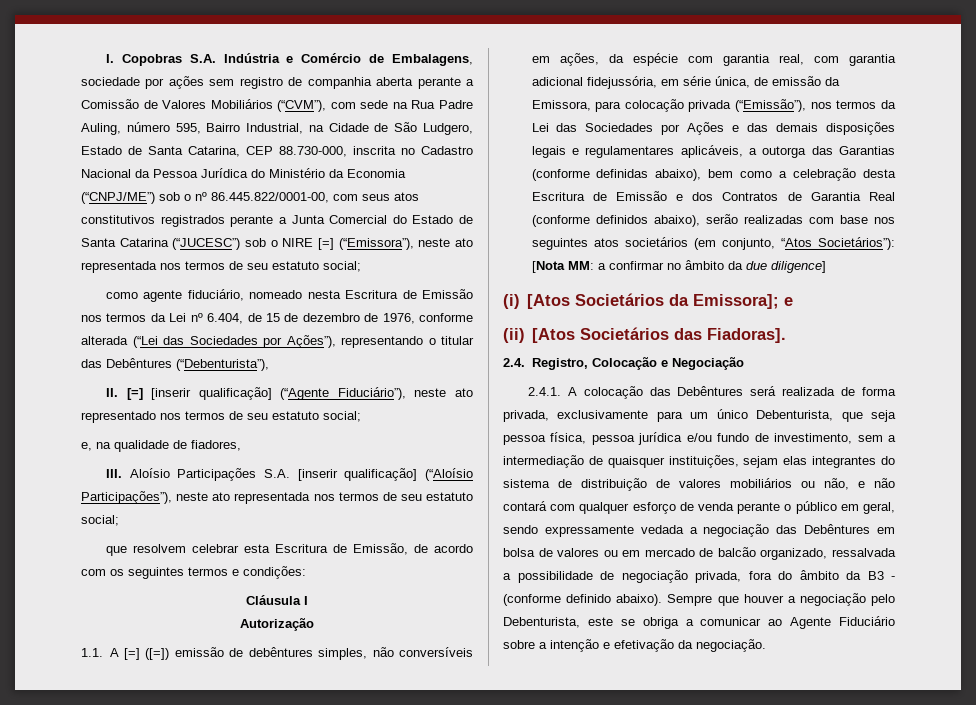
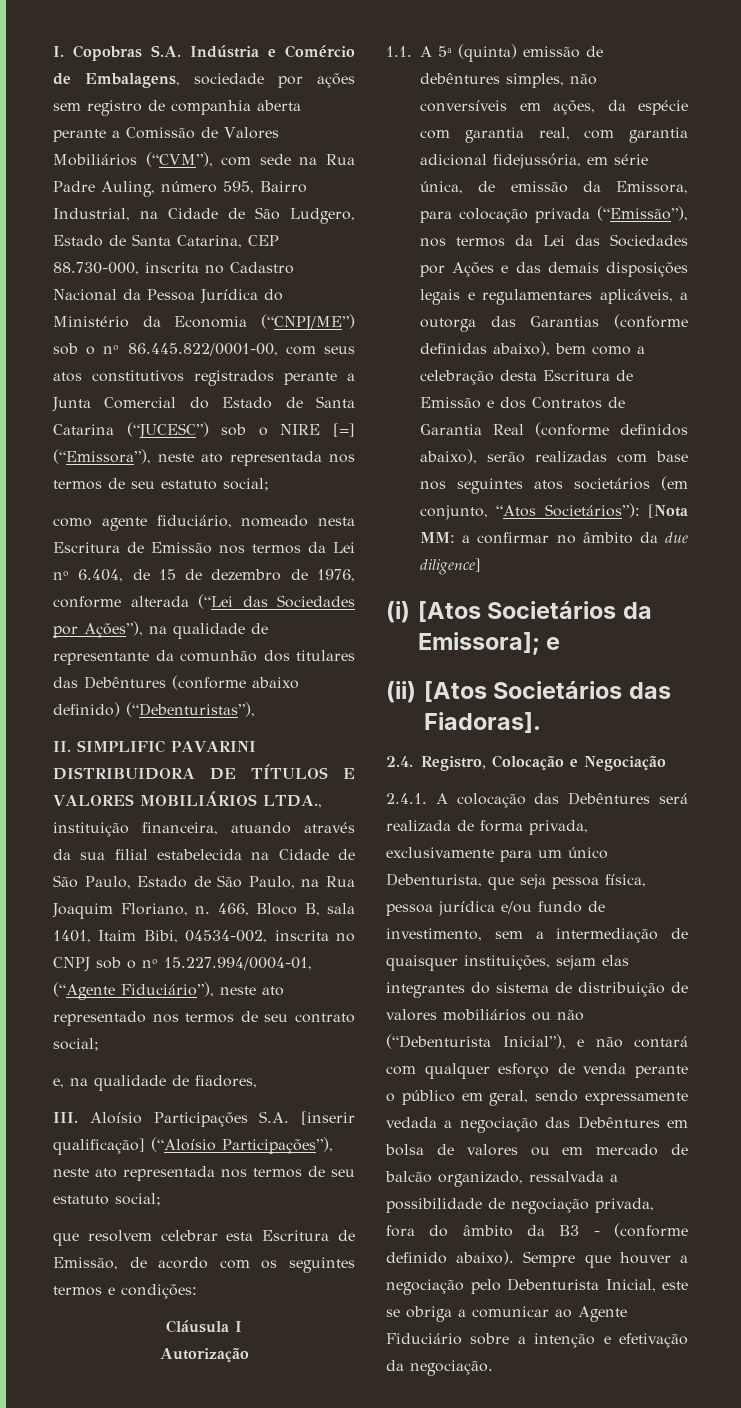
[341,336,474,348] [81,358,269,371] [105,387,272,400] representando o titular das Debêntures (“Debenturista”), // II. [=] [inserir qualificação] -> [149,623,268,639] [53,650,355,665] [53,675,299,690] [53,702,255,717] [53,740,256,753] [53,764,355,780] [53,791,322,808] [53,822,355,837] [53,849,355,860] [53,875,355,889] [52,903,355,919] [53,930,355,943] [53,957,312,972] na qualidade de representante da comunhão dos titulares das Debêntures (conforme abaixo definido) (“Debenturistas”), // II. SIMPLIFIC PAVARINI DISTRIBUIDORA DE TÍTULOS E VALORES MOBILIÁRIOS LTDA., instituição financeira, atuando através da sua filial estabelecida na Cidade de São Paulo, Estado de São Paulo, na Rua Joaquim Floriano, n. 466, Bloco B, sala 1401, Itaim Bibi, 04534-002, inscrita no CNPJ sob o nº 15.227.994/0004-01,
[272,411,319,420] estatuto -> [295,1013,355,1023] contrato
[123,648,170,660] [=] ([=]) -> [438,44,517,62] 5ª (quinta)
[824,478,849,490] não, -> [557,1010,584,1021] [386,1034,566,1049] não (“Debenturista Inicial”),
[503,617,580,628] Debenturista, -> [507,1278,656,1292] Debenturista Inicial,

